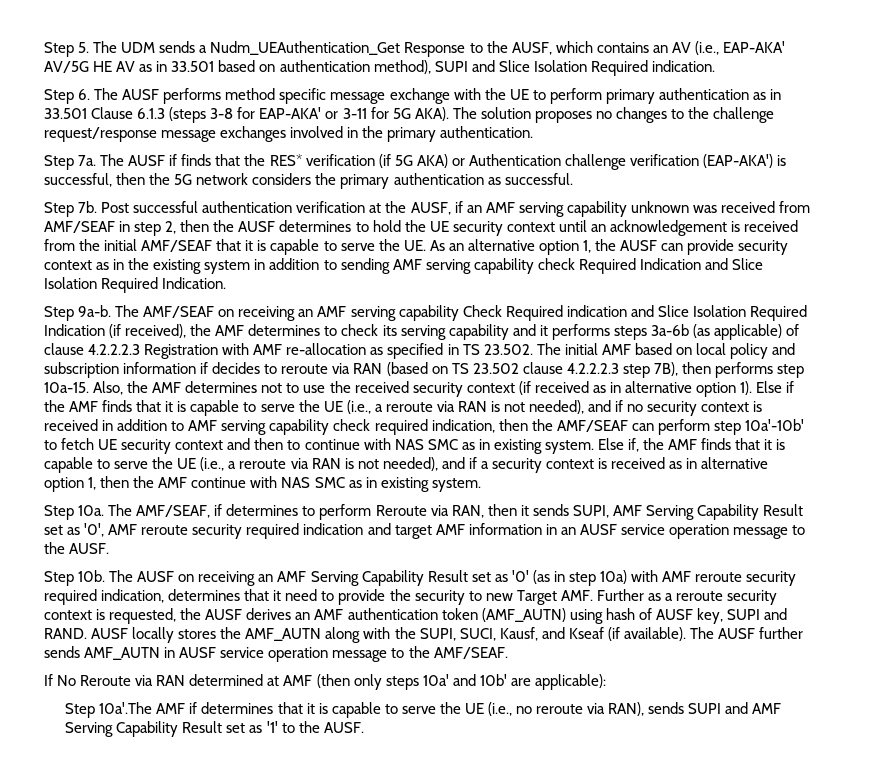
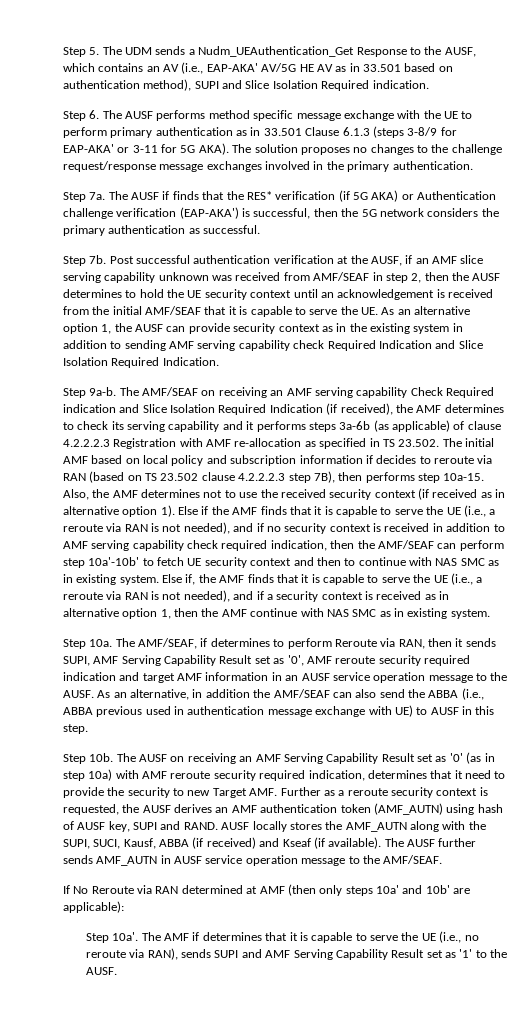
[210,108,234,119] 3-8 -> [407,127,438,136] 3-8/9
(515, 207) none -> [460,255,484,264] slice
(110, 548) none -> [97,688,484,700] [62,705,495,717] [62,724,88,734] As an alternative, in addition the AMF/SEAF can also send the ABBA (i.e., ABBA previous used in authentication message exchange with UE) to AUSF in this step.
(538, 634) none -> [159,837,256,849] ABBA (if received)
[99,702,153,714] 10a'.The -> [112,932,161,941] 10a'. The

